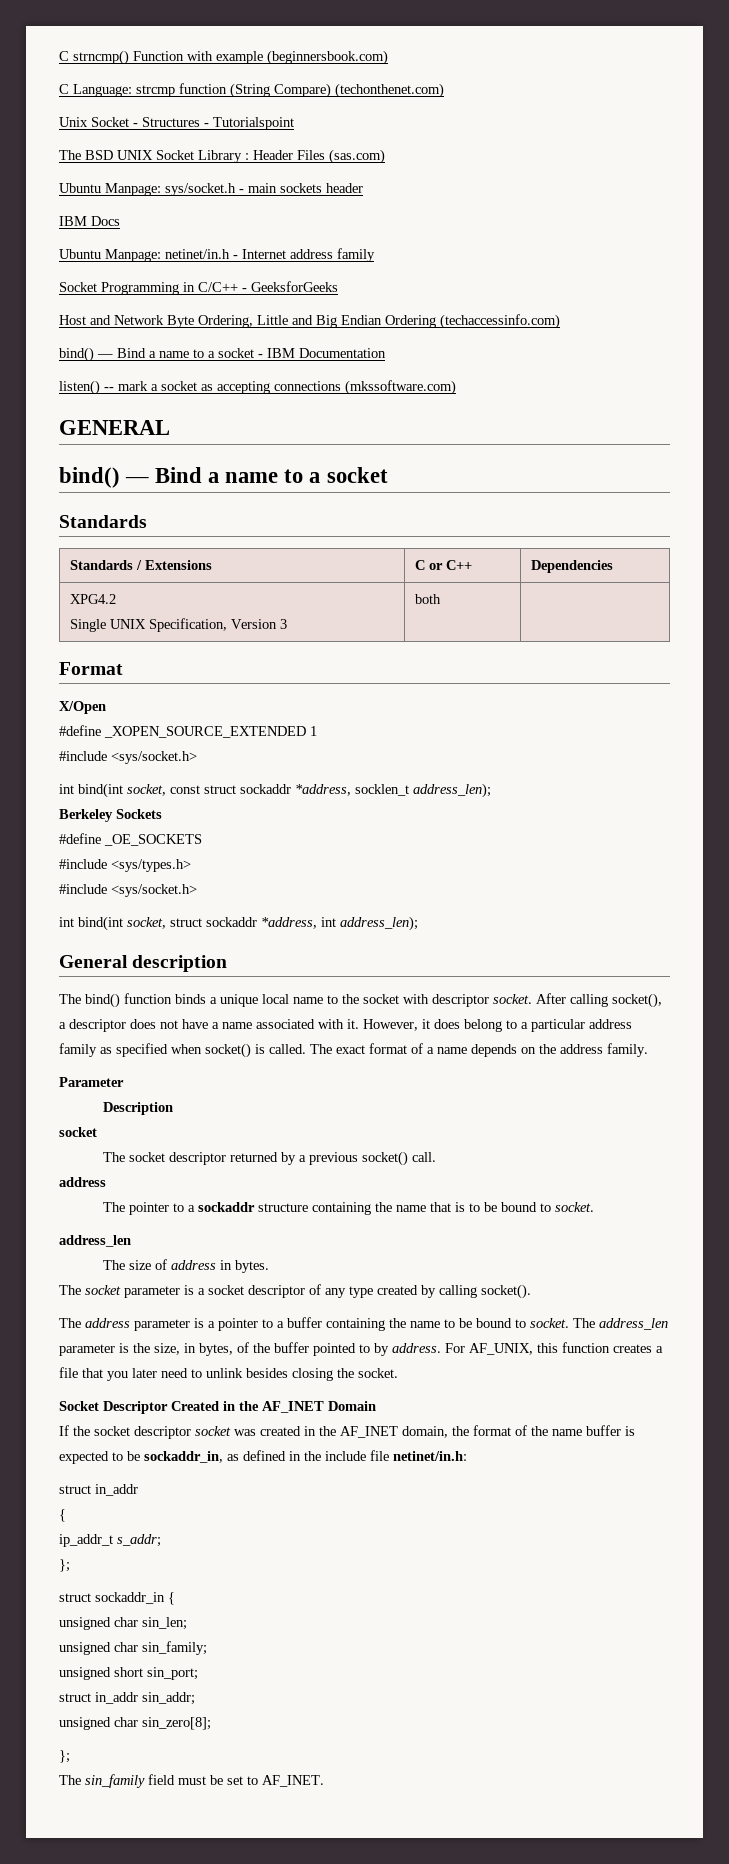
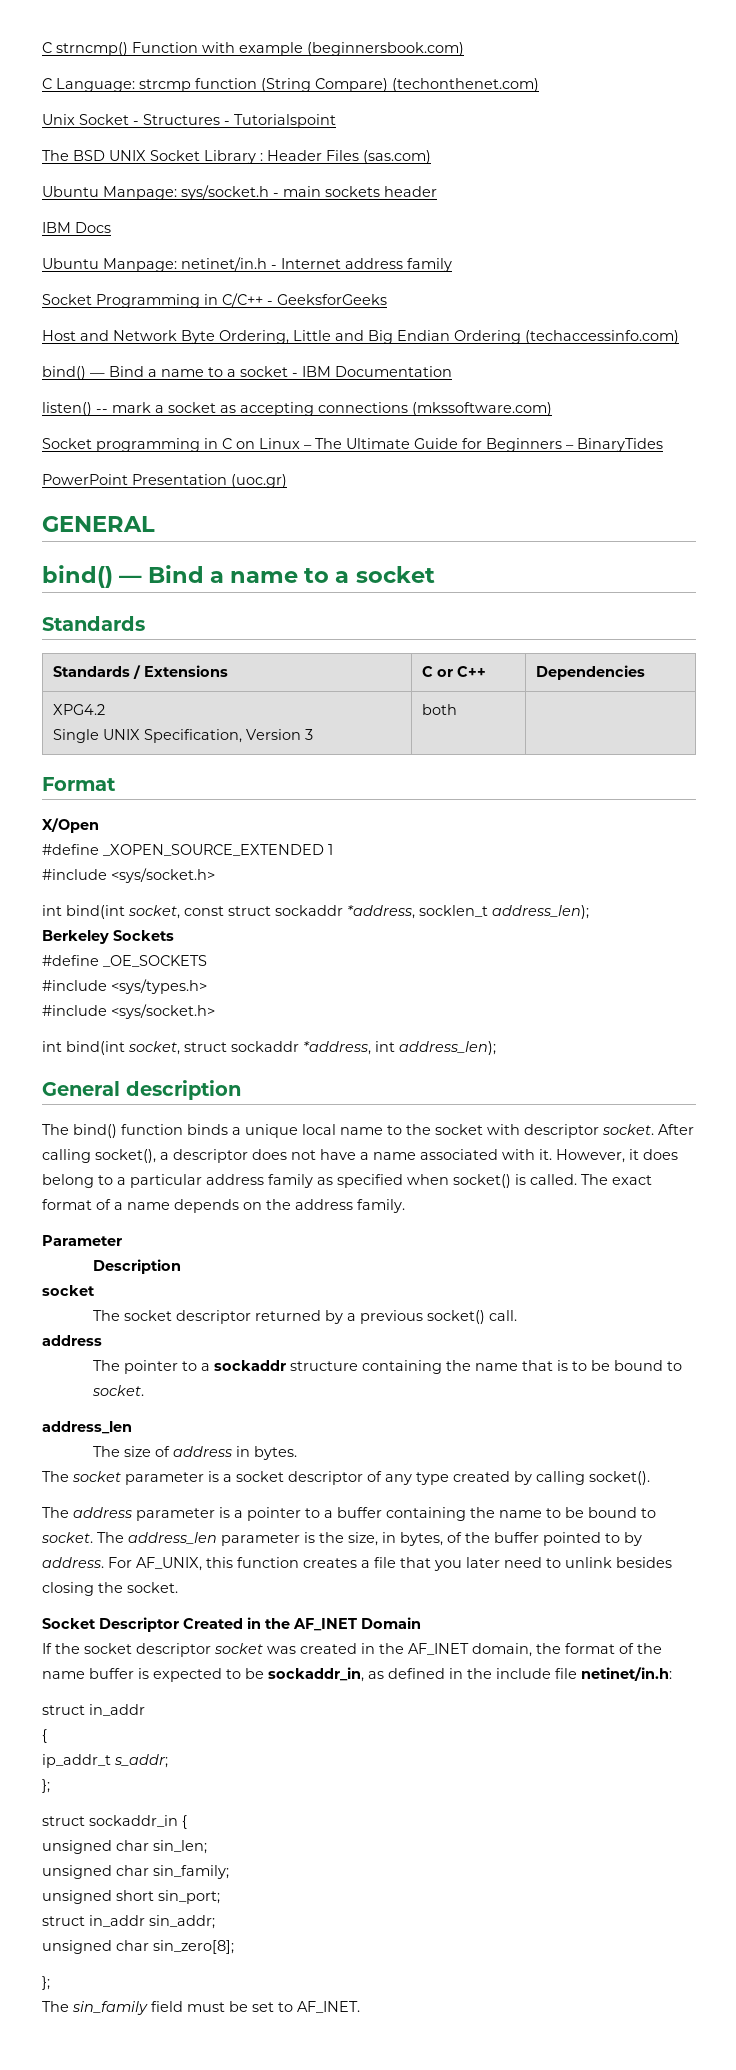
(456, 387) none -> [42,438,663,452] [42,474,287,488] // Socket programming in C on Linux – The Ultimate Guide for Beginners – BinaryTides // PowerPoint Presentation (uoc.gr)

